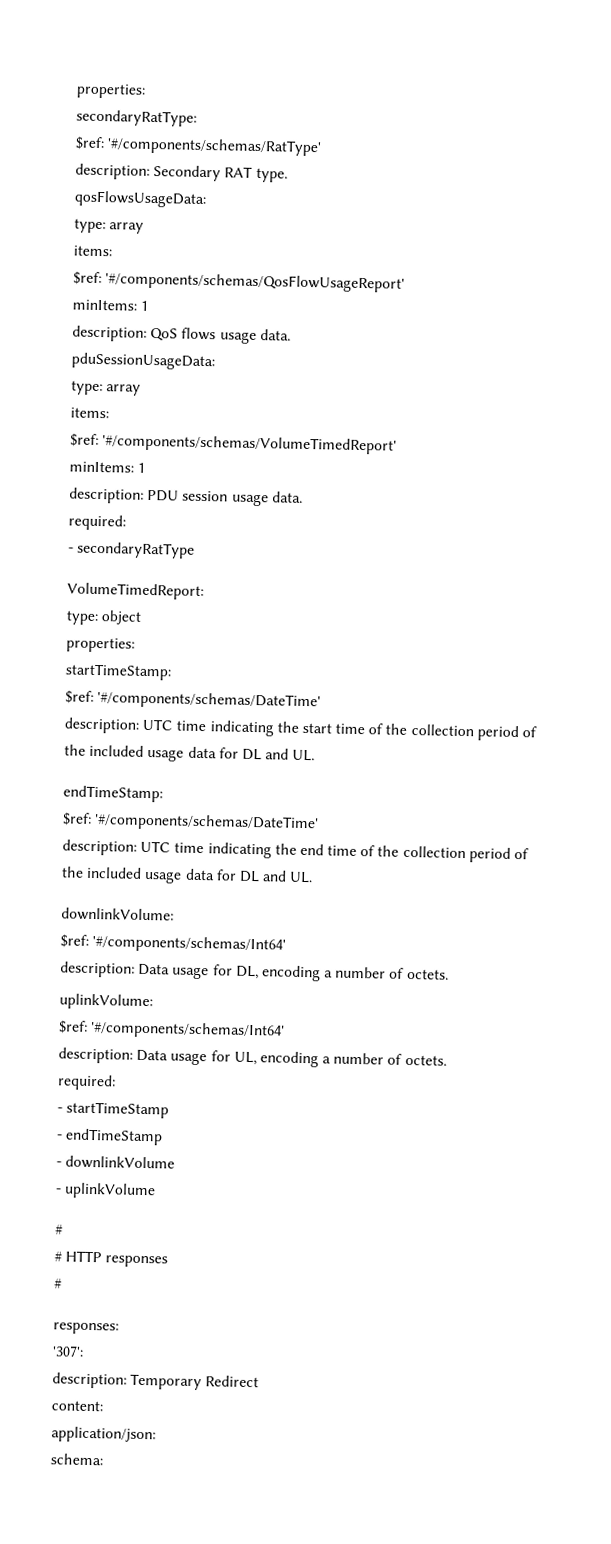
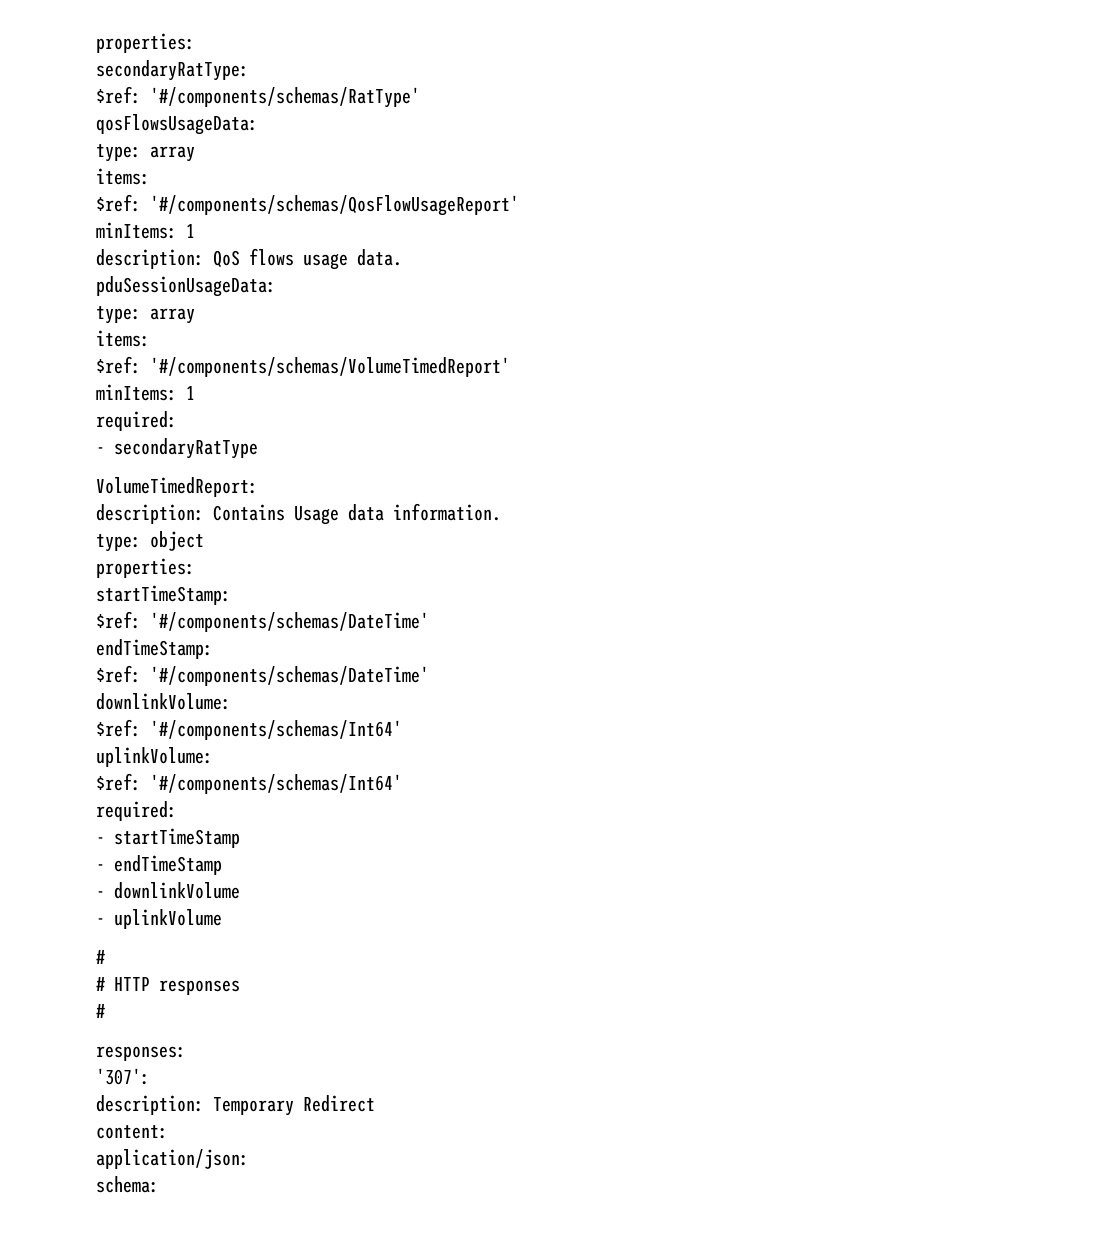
[75,163,288,183] // description: Secondary RAT type. -> (420, 97) none
[69,487,303,507] // description: PDU session usage data. -> (195, 393) none
(204, 591) none -> [96,503,501,525] // description: Contains Usage data information.
[64,717,538,742] [64,744,316,762] [63,785,163,803] [62,812,320,833] [62,839,530,863] [61,866,314,884] [61,907,174,922] [60,934,287,954] [60,961,449,982] [59,993,153,1011] [58,1020,286,1040] [58,1047,447,1068] description: UTC time indicating the start time of the collection period of the included usage data for DL and UL. // endTimeStamp: // $ref: '#/components/schemas/DateTime' // description: UTC time indicating the end time of the collection period of the included usage data for DL and UL. // downlinkVolume: // $ref: '#/components/schemas/Int64' // description: Data usage for DL, encoding a number of octets. // uplinkVolume: // $ref: '#/components/schemas/Int64' // description: Data usage for UL, encoding a number of octets. -> [96,639,213,659] [96,665,429,686] [96,693,231,710] [96,719,402,740] [96,747,213,767] [96,773,402,794] endTimeStamp: // $ref: '#/components/schemas/DateTime' // downlinkVolume: // $ref: '#/components/schemas/Int64' // uplinkVolume: // $ref: '#/components/schemas/Int64'

